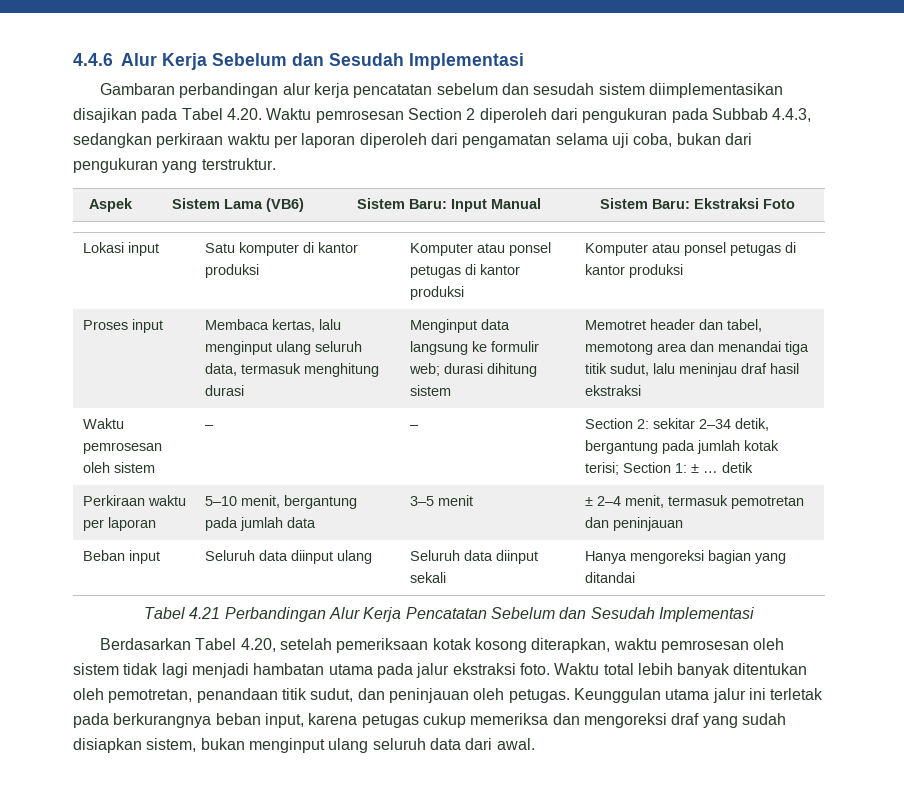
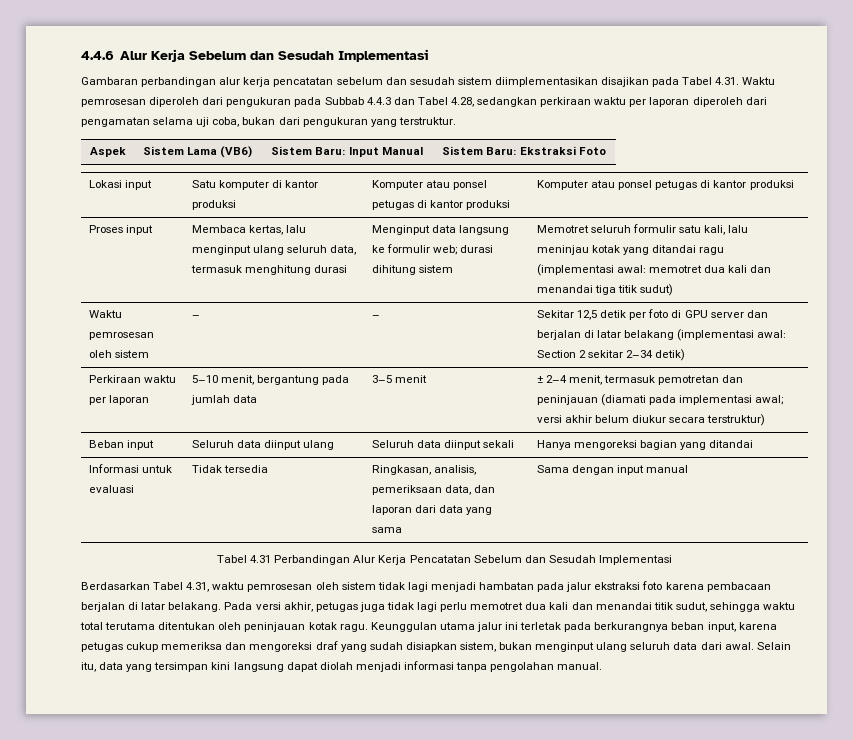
[226,108,476,123] 4.20. Waktu pemrosesan Section 2 -> [715,77,776,85] [81,99,146,107] 4.31. Waktu pemrosesan
[772,108,812,122] 4.4.3, -> [366,97,474,107] 4.4.3 dan Tabel 4.28,
[649,319,762,332] [584,341,809,355] [584,363,799,377] [584,385,641,396] header dan tabel, memotong area dan menandai tiga titik sudut, lalu meninjau draf hasil ekstraksi -> [590,224,749,235] [536,245,725,255] [536,264,772,276] [536,284,674,296] seluruh formulir satu kali, lalu meninjau kotak yang ditandai ragu (implementasi awal: memotret dua kali dan menandai tiga titik sudut)
[584,418,769,431] [584,440,779,454] [584,462,753,475] Section 2: sekitar 2–34 detik, bergantung pada jumlah kotak terisi; Section 1: ± … detik -> [536,309,768,320] [536,329,787,341] [536,349,686,361] Sekitar 12,5 detik per foto di GPU server dan berjalan di latar belakang (implementasi awal: Section 2 sekitar 2–34 detik)
(683, 524) none -> [600,394,784,406] [536,414,766,426] (diamati pada implementasi awal; versi akhir belum diukur secara terstruktur)
[144,607,221,619] // Tabel 4.21 -> [88,464,172,473] [88,485,134,493] [191,465,268,473] [371,465,476,475] [371,485,496,495] [371,505,493,515] [371,527,402,533] [536,465,689,475] [217,555,272,563] // Informasi untuk evaluasi | Tidak tersedia | Ringkasan, analisis, pemeriksaan data, dan laporan dari data yang sama | Sama dengan input manual // Tabel 4.31
[240,638,611,653] 4.20, setelah pemeriksaan kotak kosong diterapkan, -> [186,582,210,592] 4.31,
[328,664,373,675] utama -> (535, 586) none
[519,663,808,678] [73,688,570,703] foto. Waktu total lebih banyak ditentukan oleh pemotretan, penandaan titik sudut, dan peninjauan oleh petugas. -> [642,581,771,592] [81,602,796,612] [80,622,368,632] foto karena pembacaan berjalan di latar belakang. Pada versi akhir, petugas juga tidak lagi perlu memotret dua kali dan menandai titik sudut, sehingga waktu total terutama ditentukan oleh peninjauan kotak ragu.
(535, 744) none -> [756,642,791,650] [81,661,603,672] Selain itu, data yang tersimpan kini langsung dapat diolah menjadi informasi tanpa pengolahan manual.

